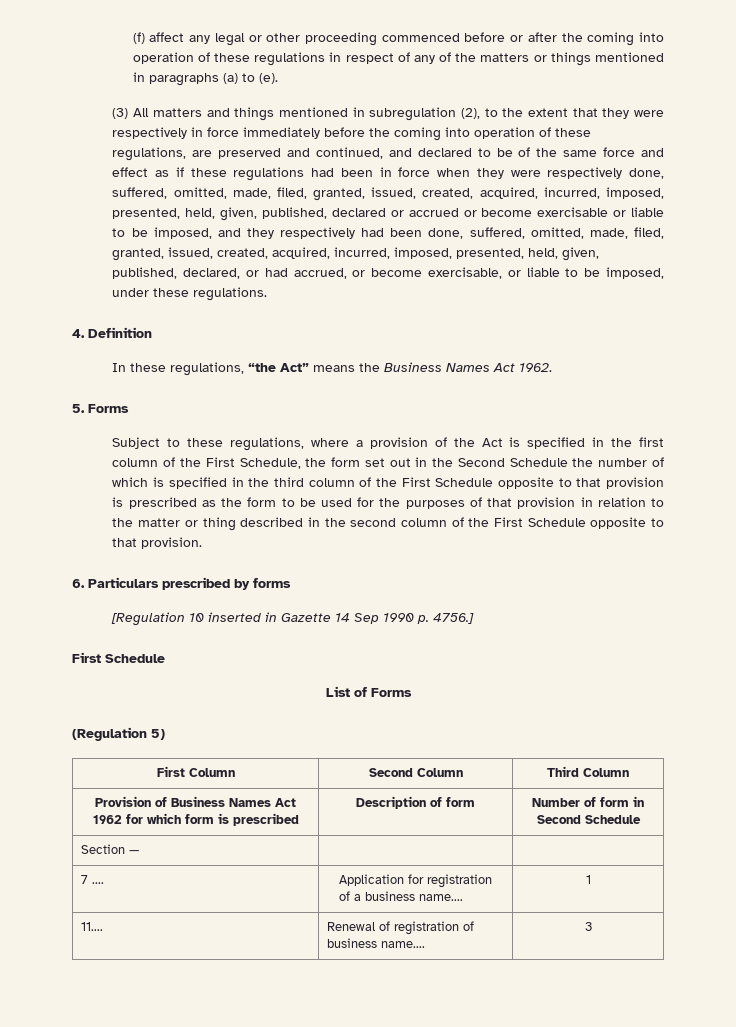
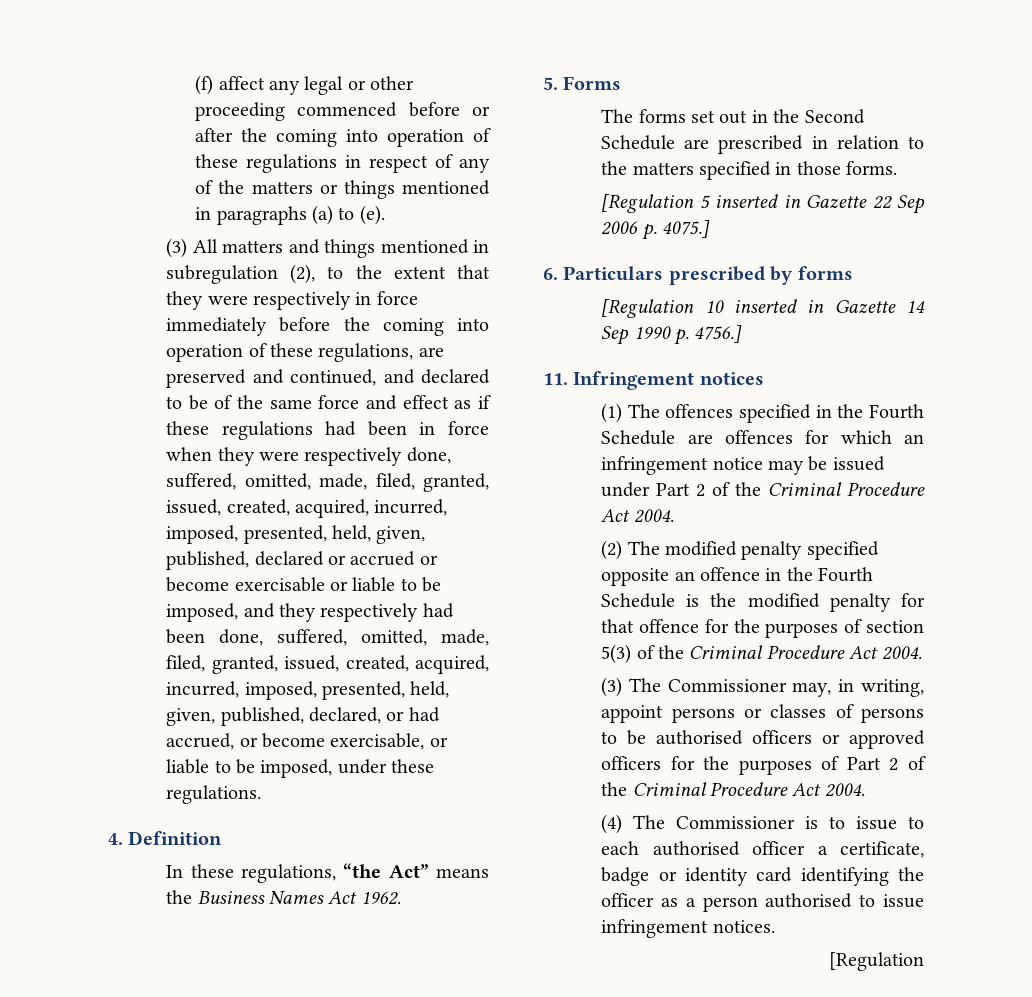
[112,437,664,451] [112,457,361,469] Subject to these regulations, where a provision of the Act is specified in the first column of the First Schedule, the form -> [601,109,686,123] The forms
[572,457,664,467] [112,477,665,489] [112,497,664,509] [112,517,664,531] [112,537,203,549] the number of which is specified in the third column of the First Schedule opposite to that provision is prescribed as the form to be used for the purposes of that provision in relation to the matter or thing described in the second column of the First Schedule opposite to that provision. -> [684,135,924,154] [601,161,898,180] [601,194,925,214] [601,220,710,240] are prescribed in relation to the matters specified in those forms. // [Regulation 5 inserted in Gazette 22 Sep 2006 p. 4075.]
[72,652,165,663] [325,686,412,697] [72,727,165,741] [156,766,235,777] [368,768,463,777] [547,766,629,777] [95,796,296,807] [92,813,299,826] [356,796,475,809] [532,796,644,807] [536,815,641,824] [80,844,139,854] [80,875,104,884] [338,874,492,888] [338,891,463,901] [585,875,591,884] [80,922,103,931] [326,921,474,935] [326,938,425,948] [584,922,592,931] First Schedule // List of Forms // (Regulation 5) // First Column | Second Column | Third Column // Provision of Business Names Act 1962 for which form is prescribed | Description of form | Number of form in Second Schedule // Section — | | // 7 .... | Application for registration of a business name.... | 1 // 11.... | Renewal of registration of business name.... | 3 -> [543,371,764,390] [601,403,924,423] [601,430,924,445] [601,456,885,475] [601,482,925,497] [601,509,674,523] [601,540,879,560] [601,567,874,586] [601,593,925,612] [601,619,924,638] [601,644,922,664] [601,677,924,697] [601,704,924,723] [601,730,925,749] [601,756,926,775] [601,782,865,797] [601,814,924,834] [601,841,924,858] [601,867,924,886] [601,893,924,912] [601,919,775,938] [829,952,924,971] 11. Infringement notices // (1) The offences specified in the Fourth Schedule are offences for which an infringement notice may be issued under Part 2 of the Criminal Procedure Act 2004. // (2) The modified penalty specified opposite an offence in the Fourth Schedule is the modified penalty for that offence for the purposes of section 5(3) of the Criminal Procedure Act 2004. // (3) The Commissioner may, in writing, appoint persons or classes of persons to be authorised officers or approved officers for the purposes of Part 2 of the Criminal Procedure Act 2004. // (4) The Commissioner is to issue to each authorised officer a certificate, badge or identity card identifying the officer as a person authorised to issue infringement notices. // [Regulation

